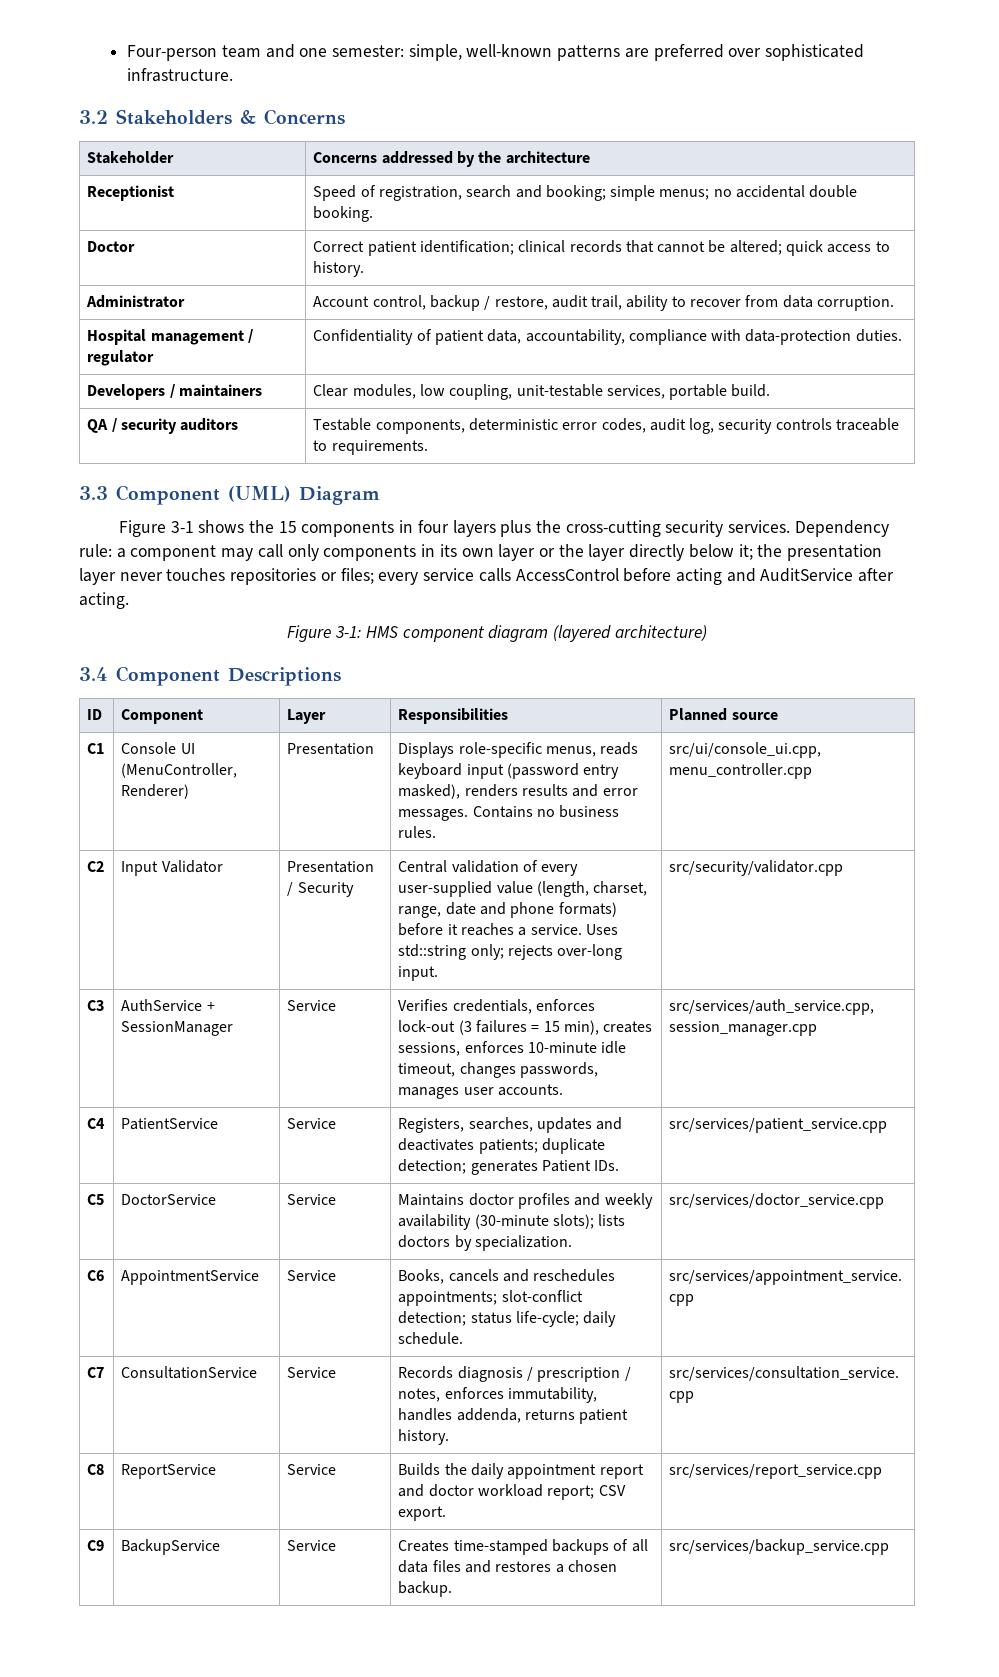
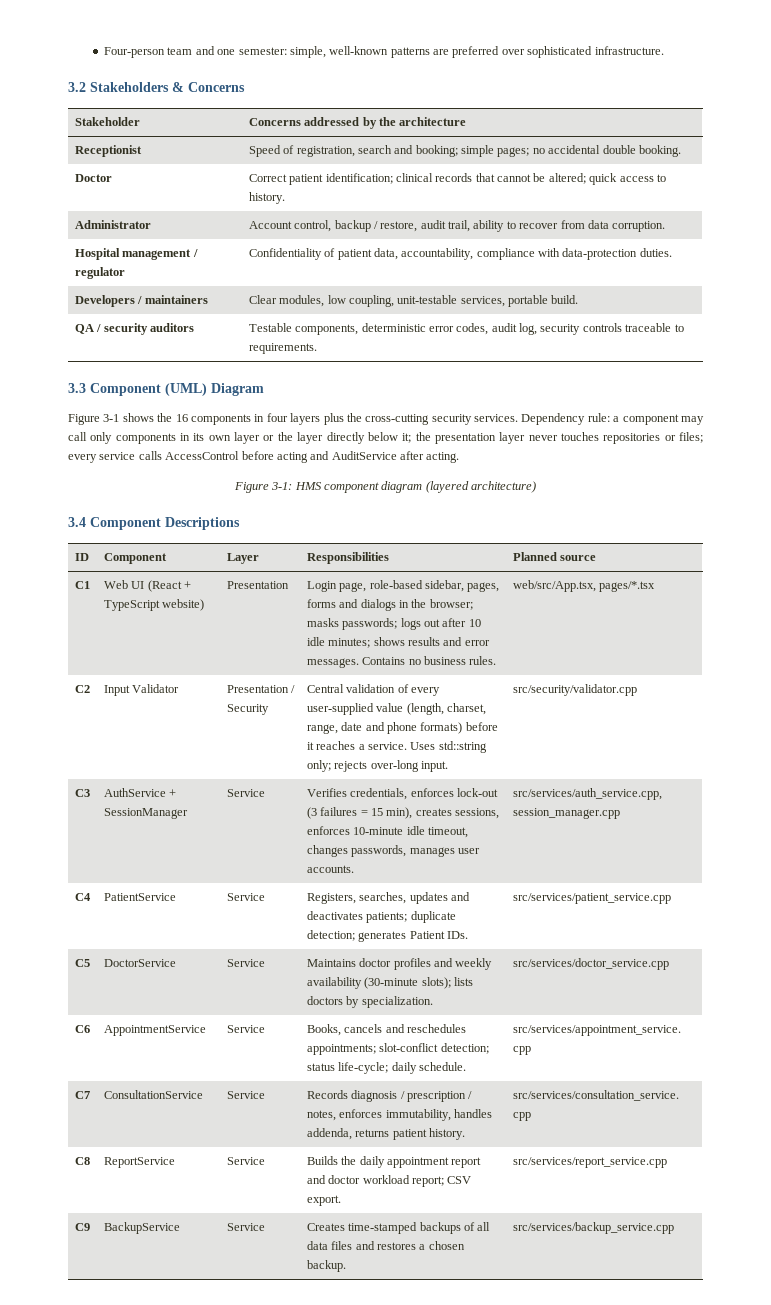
[659,189,710,200] menus; -> [497,147,530,157] pages;
[278,521,297,533] 15 -> [175,414,188,422] 16
[121,742,195,754] [121,763,238,778] [121,784,190,799] [287,743,375,755] [398,742,639,758] [398,763,620,779] [398,784,518,799] Console UI (MenuController, Renderer) | Presentation | Displays role-specific menus, reads keyboard input (password entry masked), renders -> [103,580,191,592] [103,599,205,611] [226,581,289,589] [306,580,500,592] [306,599,473,611] [306,618,481,630] [306,637,405,648] Web UI (React + TypeScript website) | Presentation | Login page, role-based sidebar, pages, forms and dialogs in the browser; masks passwords; logs out after 10 idle minutes; shows
[669,742,822,758] [669,763,813,779] src/ui/console_ui.cpp, menu_controller.cpp -> [512,580,656,592] web/src/App.tsx, pages/*.tsx

